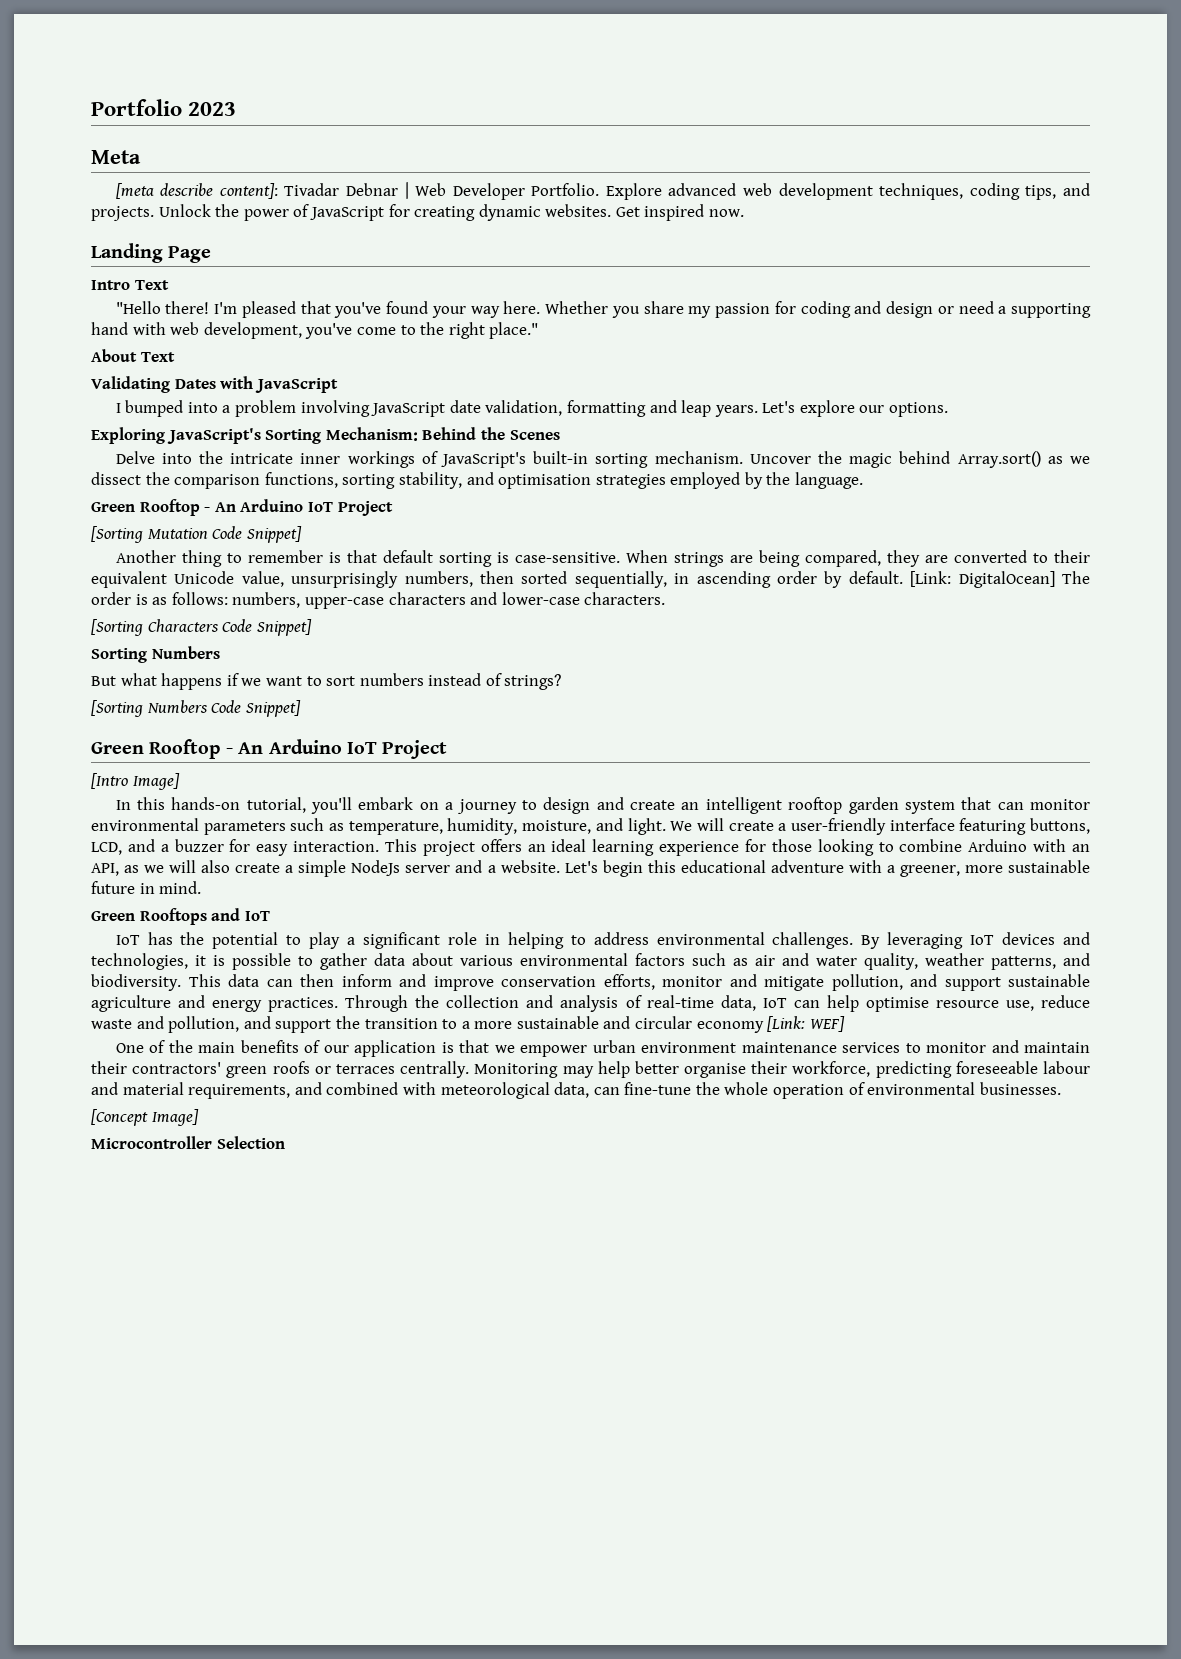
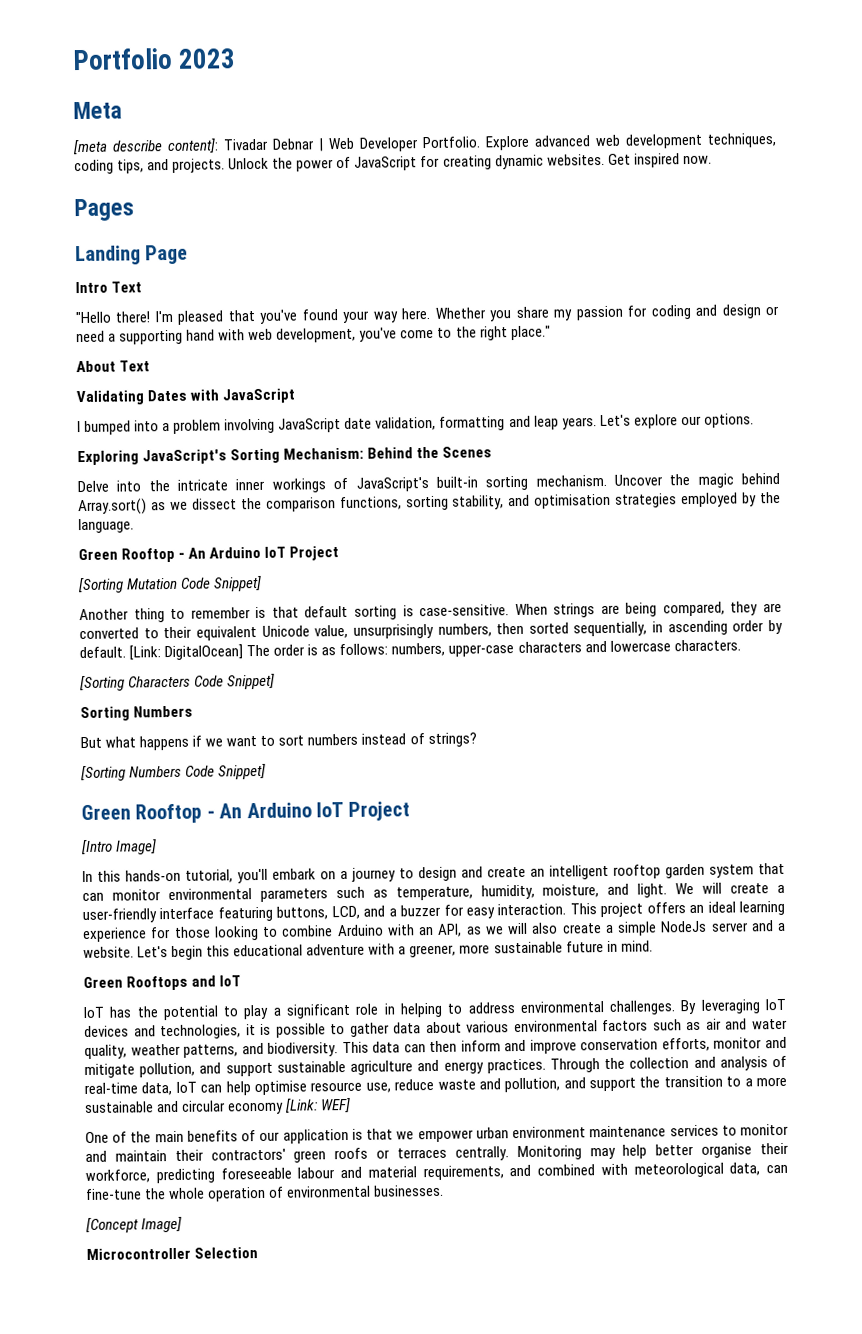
(745, 213) none -> [74,198,134,222] // Pages
[501,592,580,605] lower-case -> [609,640,671,652] lowercase

